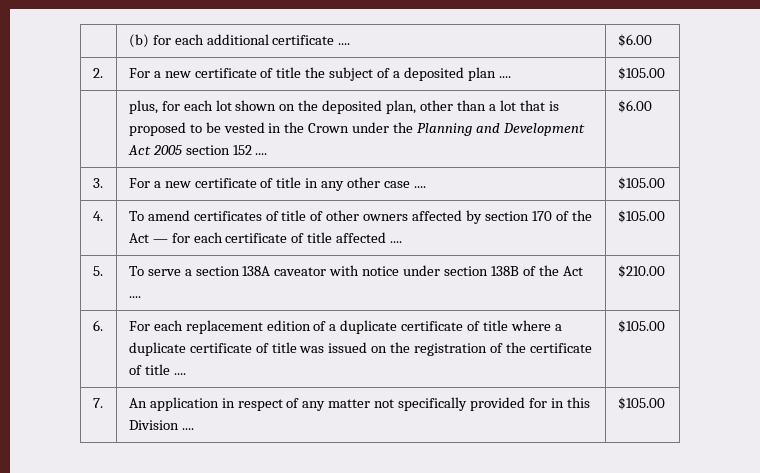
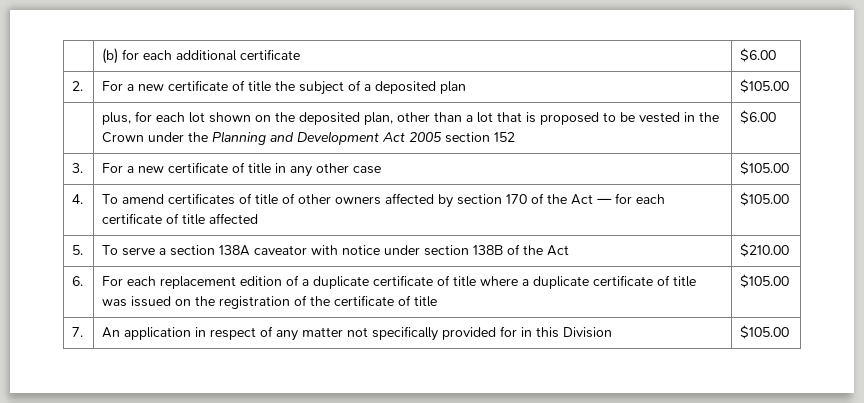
[338,43,351,45] .... -> (301, 54) none
[498,76,511,78] .... -> (467, 87) none
[255,153,268,155] .... -> (516, 137) none
[413,186,426,188] .... -> (382, 170) none
[390,241,403,243] .... -> (259, 218) none
[128,296,141,298] .... -> (570, 250) none
[173,373,186,375] .... -> (438, 301) none
[181,428,194,430] .... -> (613, 332) none

